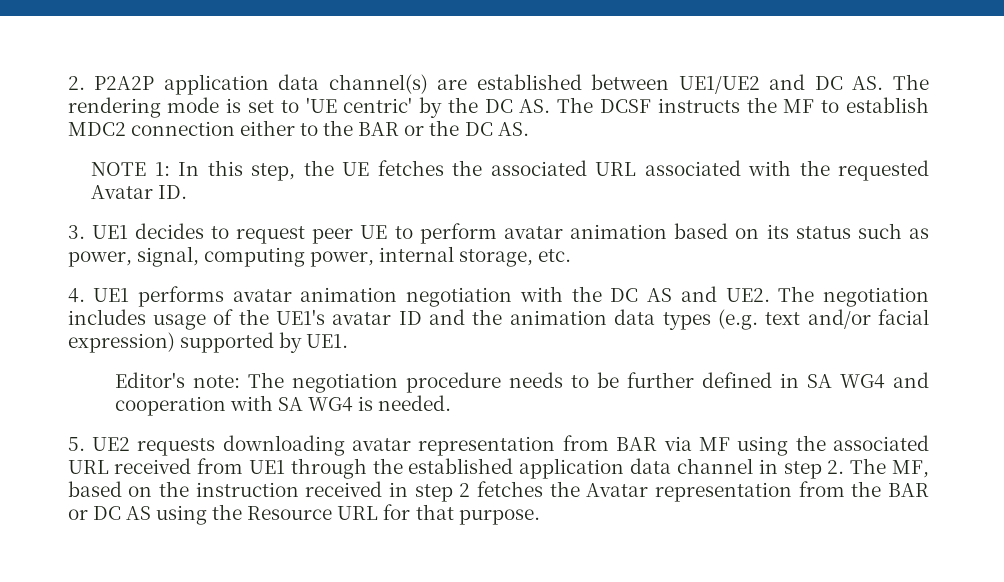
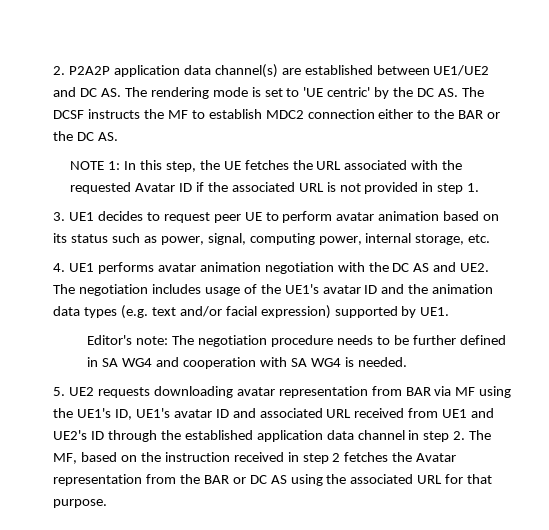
[490,160,587,176] associated -> (313, 165) none
[158,185,188,199] ID. -> [179,182,480,194] ID if the associated URL is not provided in step 1.
(826, 443) none -> [77,408,256,420] UE1's ID, UE1's avatar ID and
(286, 467) none -> [471,408,495,418] [53,430,105,440] and UE2's ID
[247,506,333,520] Resource -> [350,474,414,484] associated

